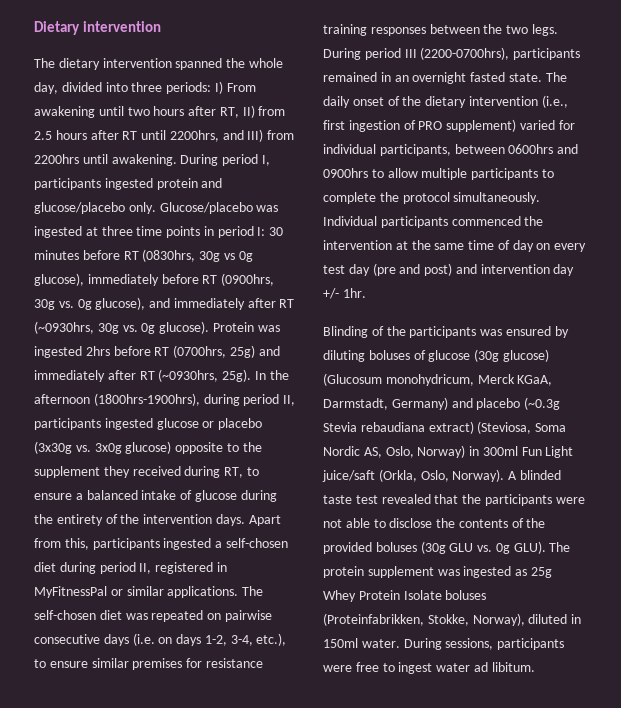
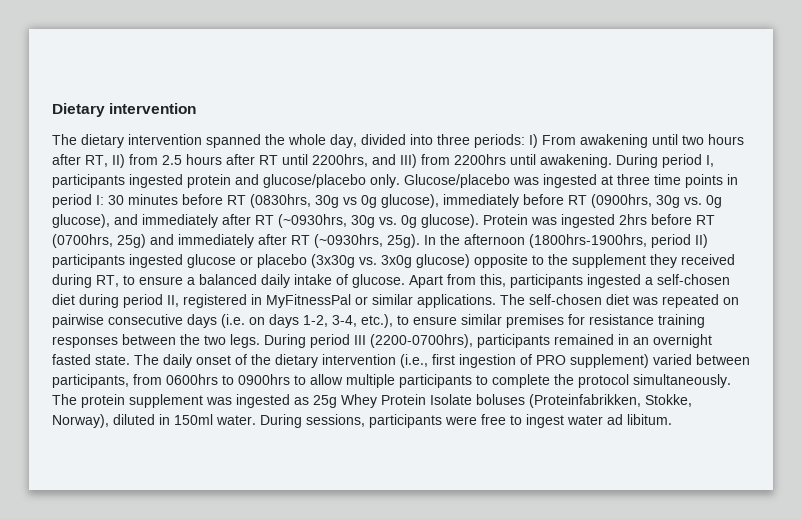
[93,393,296,406] (1800hrs-1900hrs), during period II, -> [529,234,708,248] (1800hrs-1900hrs, period II)
(138, 495) none -> [261,274,290,288] daily
[194,490,277,502] [34,514,245,526] glucose during the entirety of the intervention days. -> [352,274,405,288] glucose.
[558,120,575,130] [323,144,579,156] for individual participants, between 0600hrs and -> [696,354,750,365] [52,374,234,388] between participants, from 0600hrs to
[323,216,544,228] [323,240,587,252] [323,263,575,276] [323,288,366,299] [323,326,569,338] [323,349,549,362] [323,373,553,386] [323,397,561,410] [323,421,567,434] [323,445,574,458] [322,469,561,482] [323,494,585,506] [323,518,546,528] [323,541,546,554] Individual participants commenced the intervention at the same time of day on every test day (pre and post) and intervention day +/- 1hr. // Blinding of the participants was ensured by diluting boluses of glucose (30g glucose) (Glucosum monohydricum, Merck KGaA, Darmstadt, Germany) and placebo (~0.3g Stevia rebaudiana extract) (Steviosa, Soma Nordic AS, Oslo, Norway) in 300ml Fun Light juice/saft (Orkla, Oslo, Norway). A blinded taste test revealed that the participants were not able to disclose the contents of the provided boluses (30g GLU vs. 0g GLU). -> (731, 381) none

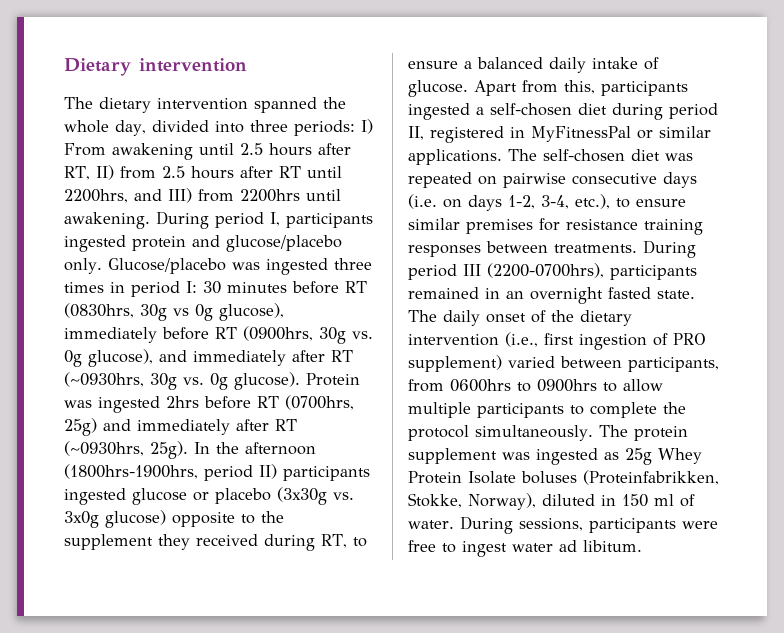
[682,135,704,145] two -> [240,143,263,155] 2.5
[601,174,723,188] at three time points -> [333,258,372,270] [64,282,104,293] three times
[180,334,260,348] the two legs. -> [554,244,637,253] treatments.
[174,414,213,425] 150ml -> [622,494,695,507] 150 ml of

